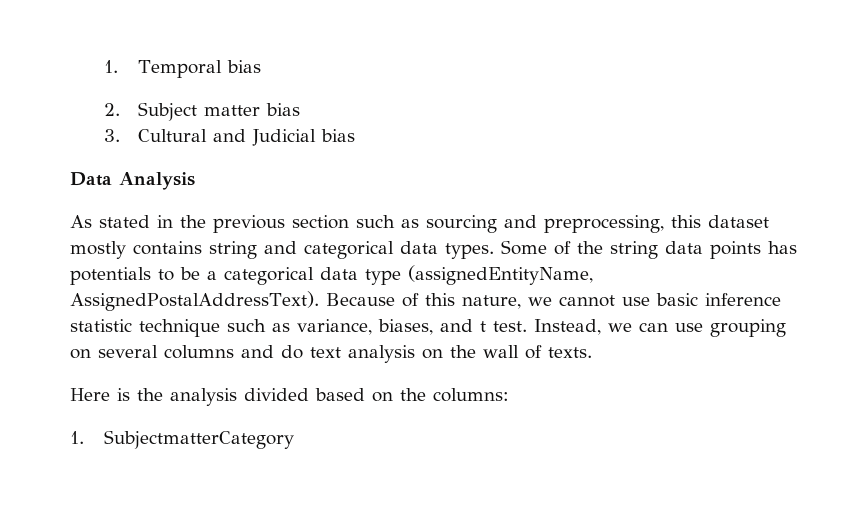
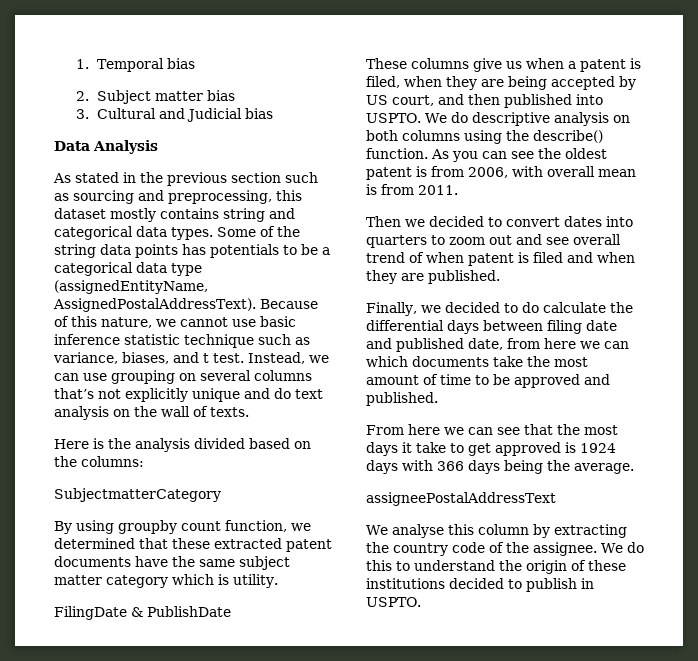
(234, 352) none -> [54,388,240,402] that’s not explicitly unique
[70,431,84,444] 1. -> (144, 461) none
(294, 439) none -> [54,520,311,534] [54,538,332,552] [54,556,290,570] [54,574,278,588] [54,606,231,620] [366,58,641,72] [366,76,636,90] [366,94,603,108] [366,112,630,126] [366,130,603,144] [366,148,607,162] [366,166,636,180] [366,184,458,195] [366,216,633,227] [366,234,621,248] [366,252,635,266] [366,270,500,284] [366,302,633,316] [366,320,617,334] [366,338,629,352] [366,356,588,367] [366,374,610,388] [366,392,438,406] [366,424,618,435] [366,442,616,456] [366,460,634,474] [366,492,556,506] [366,524,627,538] [366,542,644,556] [366,560,626,574] [366,578,594,592] [366,597,421,607] // By using groupby count function, we determined that these extracted patent documents have the same subject matter category which is utility. // FilingDate & PublishDate // These columns give us when a patent is filed, when they are being accepted by US court, and then published into USPTO. We do descriptive analysis on both columns using the describe() function. As you can see the oldest patent is from 2006, with overall mean is from 2011. // Then we decided to convert dates into quarters to zoom out and see overall trend of when patent is filed and when they are published. // Finally, we decided to do calculate the differential days between filing date and published date, from here we can which documents take the most amount of time to be approved and published. // From here we can see that the most days it take to get approved is 1924 days with 366 days being the average. // assigneePostalAddressText // We analyse this column by extracting the country code of the assignee. We do this to understand the origin of these institutions decided to publish in USPTO.

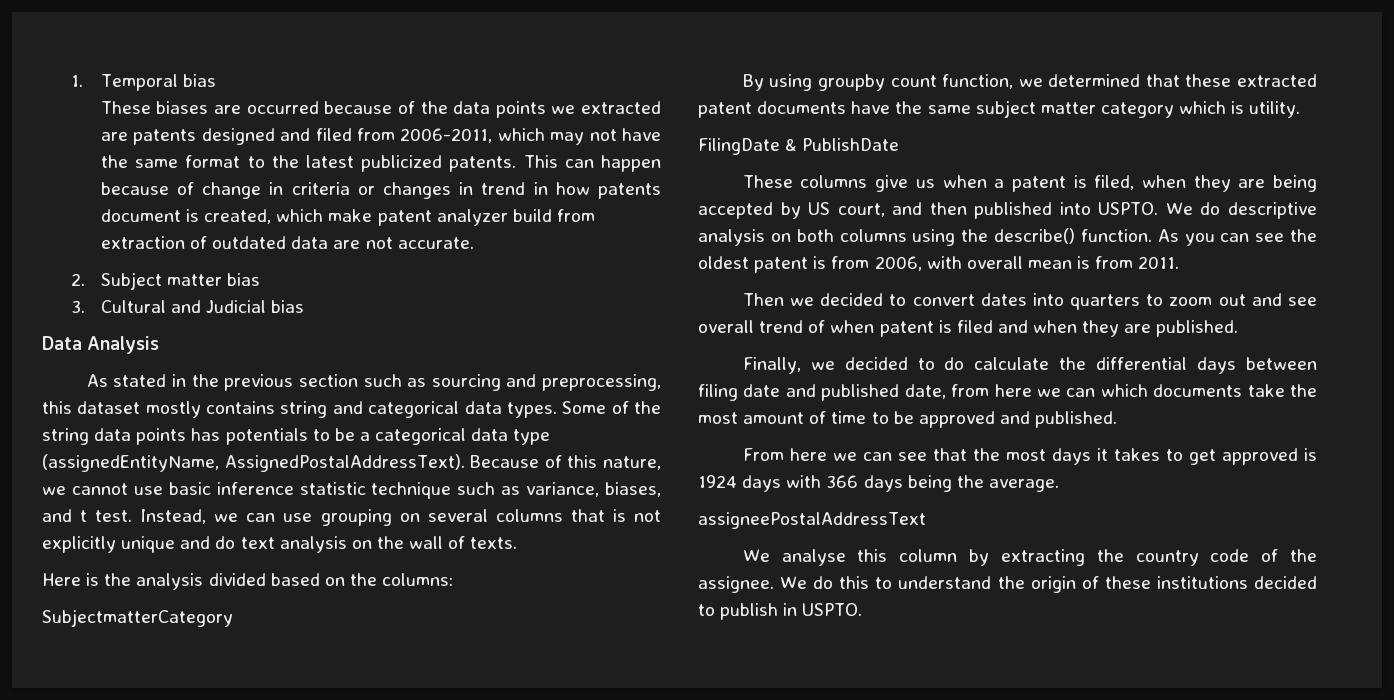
(196, 63) none -> [100,101,661,118] [100,128,662,145] [100,155,661,172] [100,182,661,199] [100,209,595,226] [100,236,474,249] // These biases are occurred because of the data points we extracted are patents designed and filed from 2006-2011, which may not have the same format to the latest publicized patents. This can happen because of change in criteria or changes in trend in how patents document is created, which make patent analyzer build from extraction of outdated data are not accurate.
[54,388,94,399] that’s -> [570,509,626,522] that is
[416,442,446,453] take -> [1113,448,1160,461] takes

